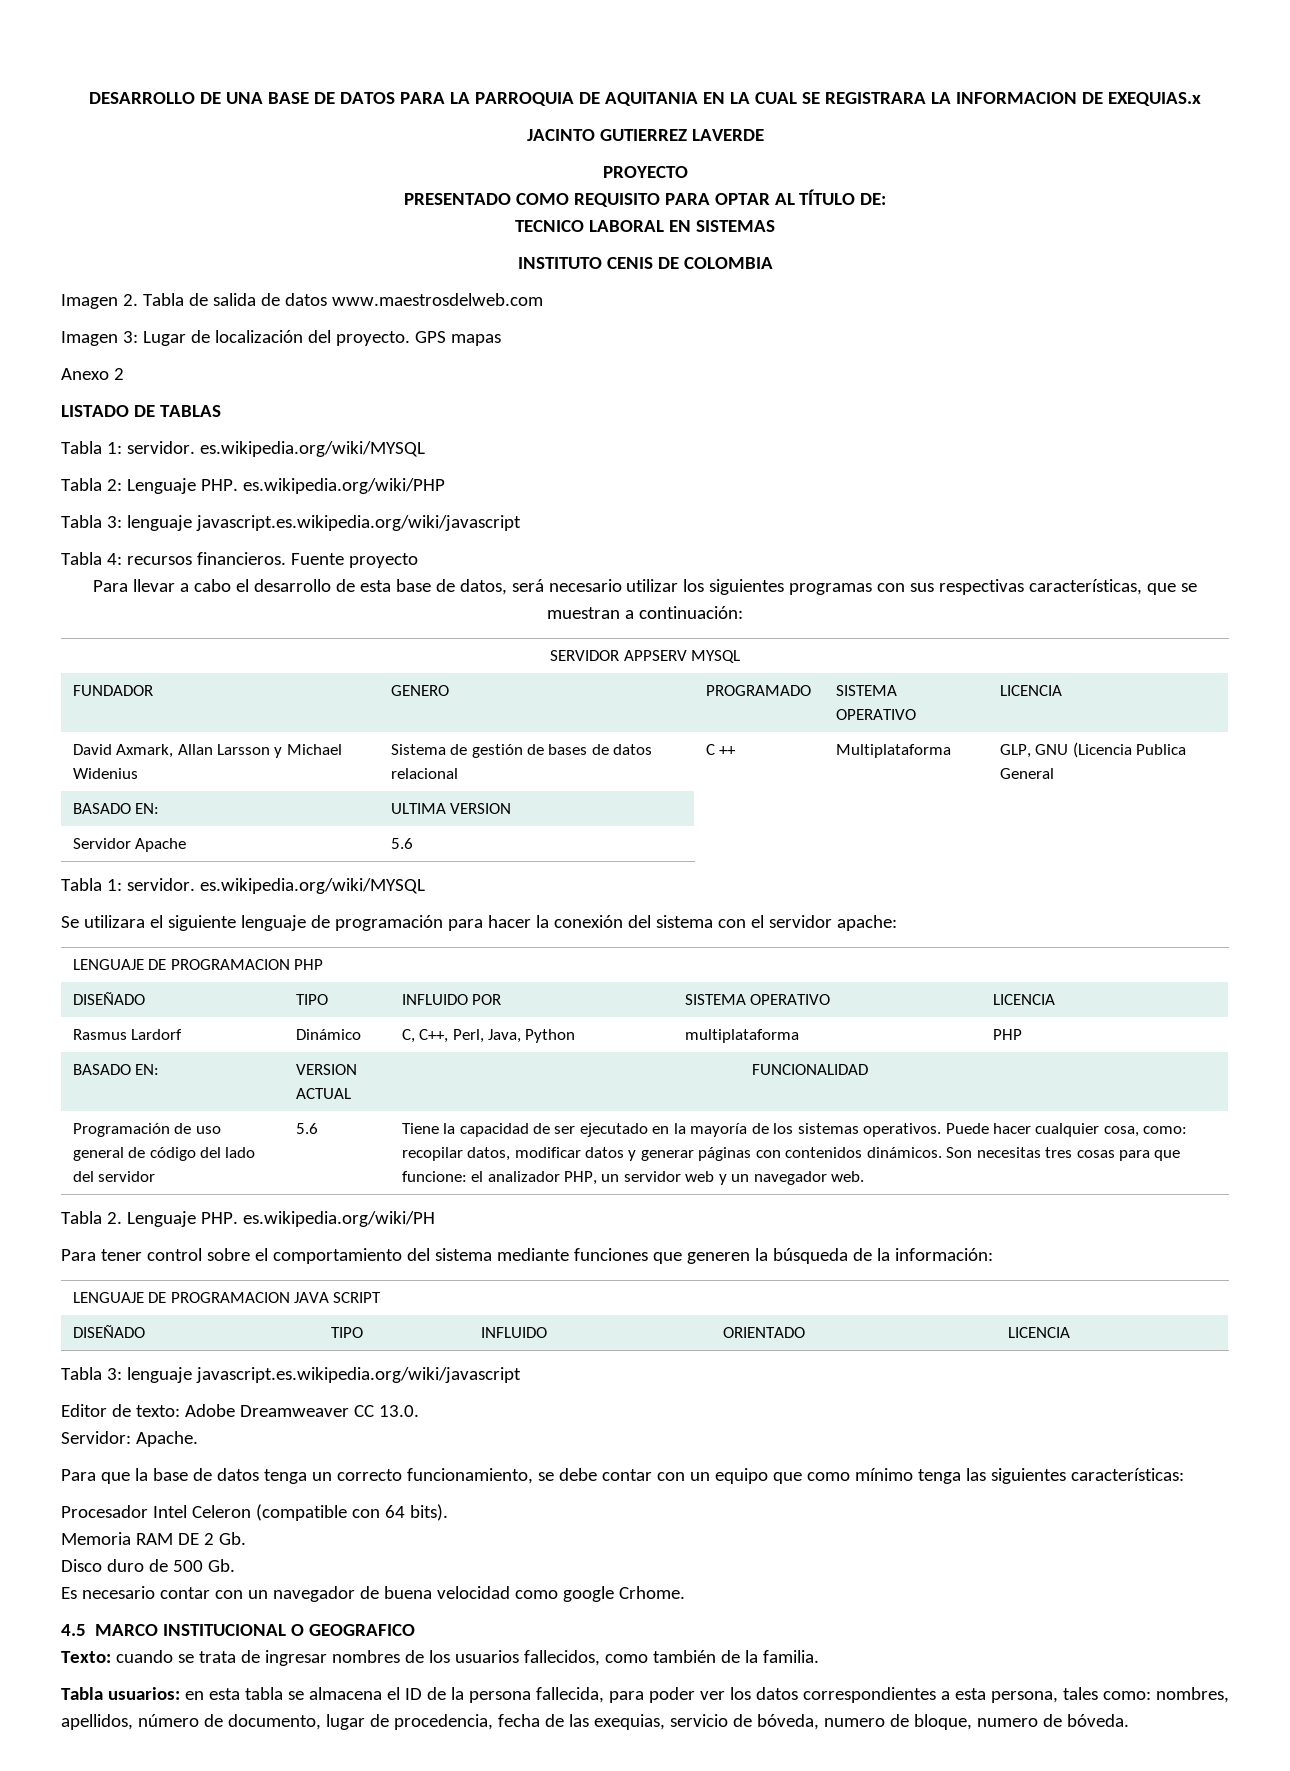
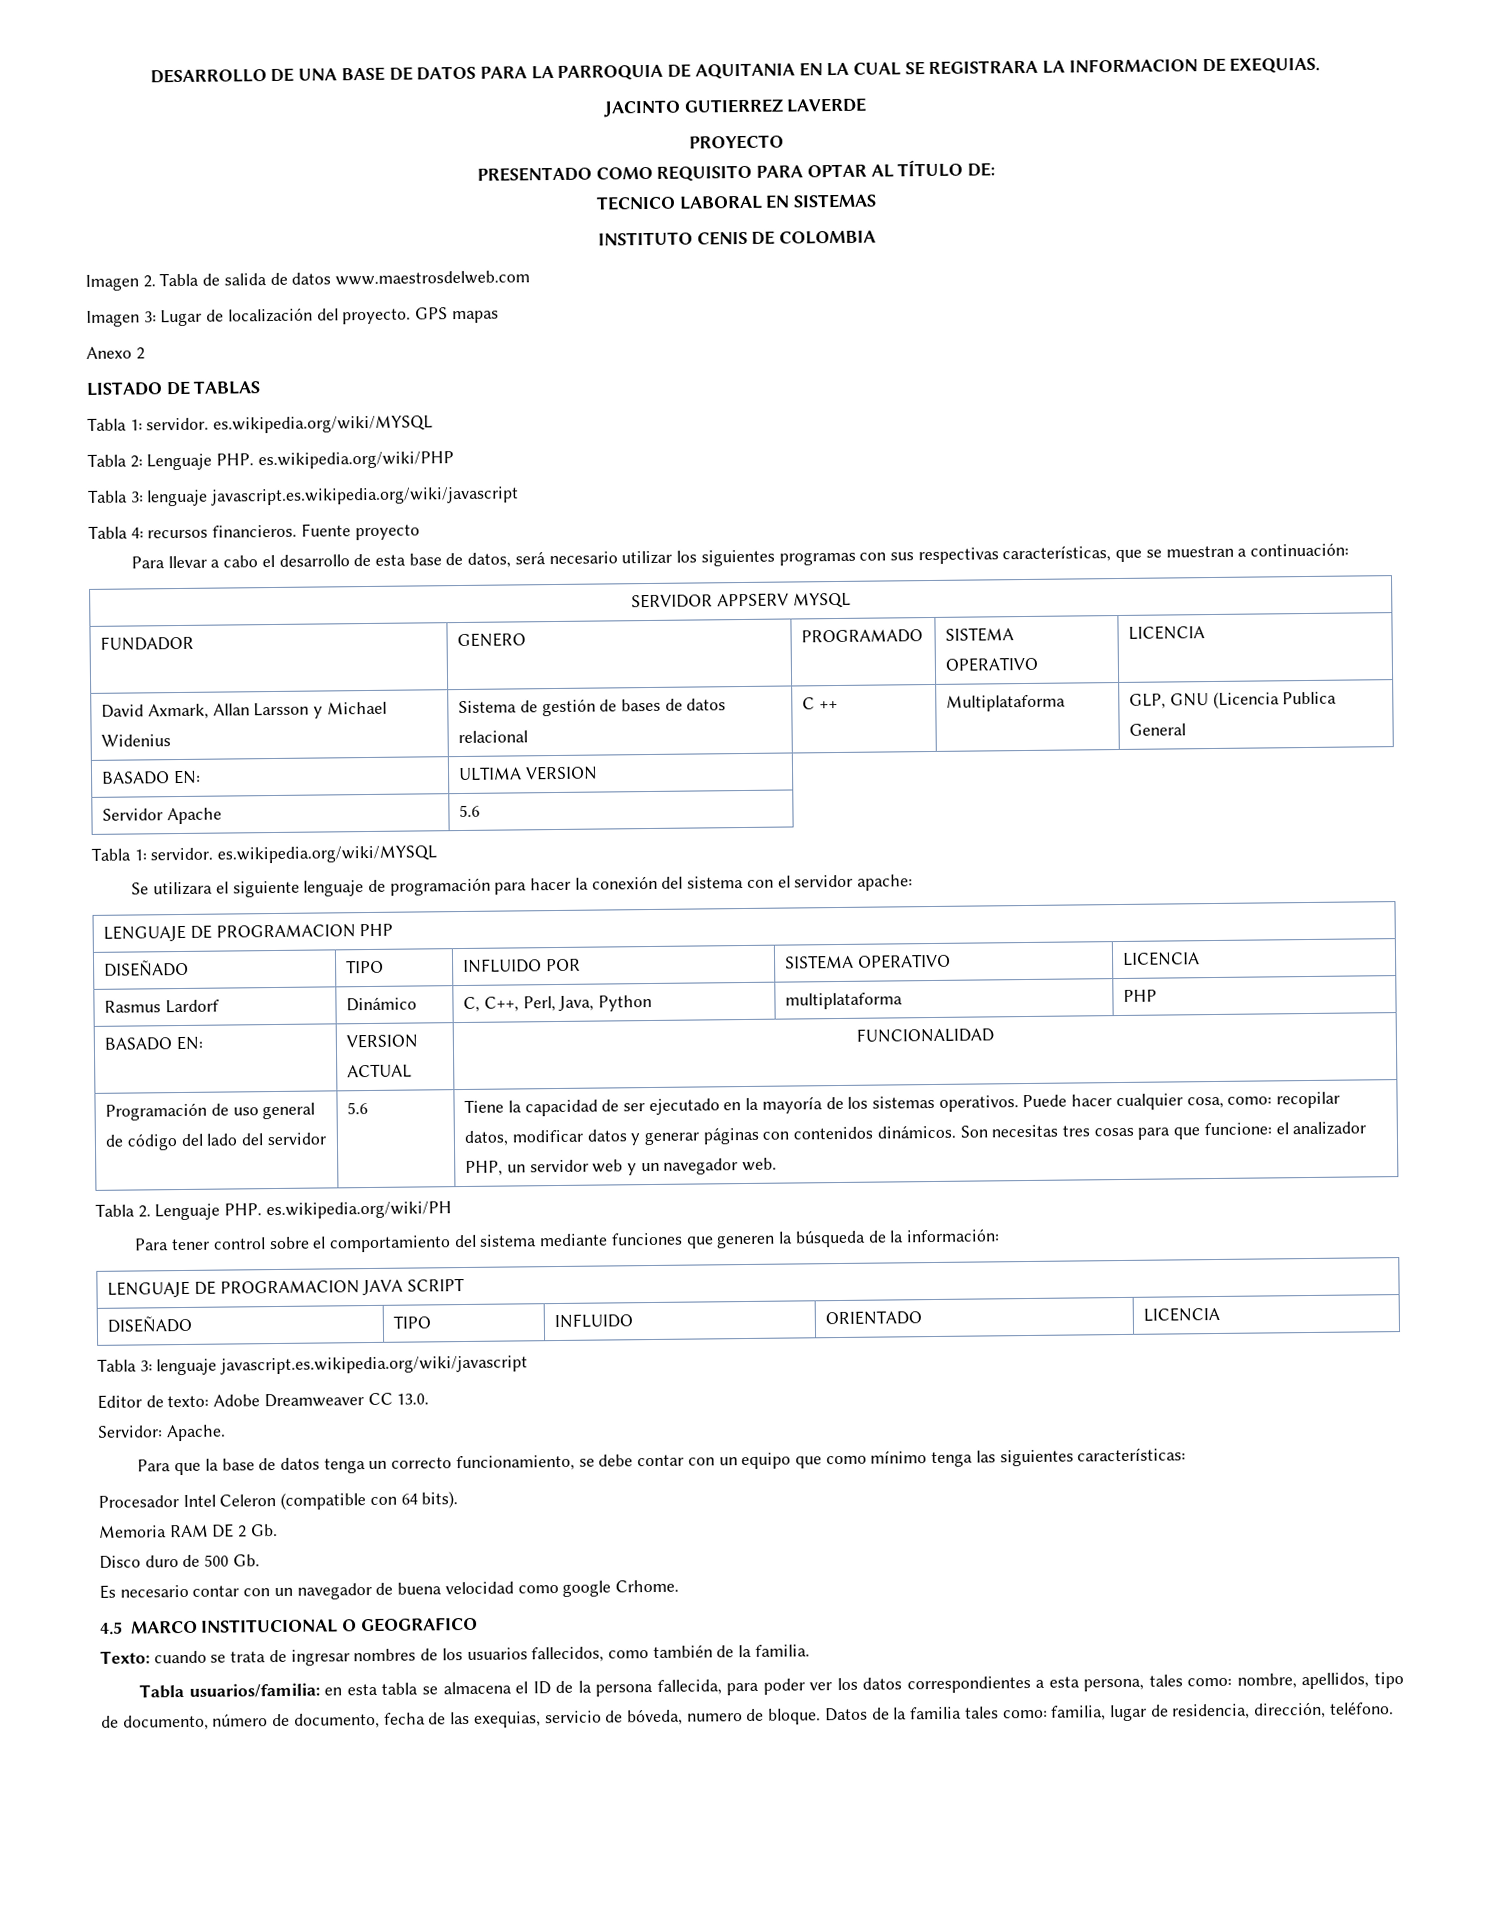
[1107,92,1201,106] EXEQUIAS.x -> [1229,56,1321,74] EXEQUIAS.
[107,1687,180,1700] usuarios: -> [188,1682,320,1698] usuarios/familia:
[1155,1687,1229,1703] [61,1714,493,1730] nombres, apellidos, número de documento, lugar de procedencia, -> [1236,1672,1405,1690] [101,1712,380,1731] nombre, apellidos, tipo de documento, número de documento,
[913,1714,1129,1730] bloque, numero de bóveda. -> [768,1701,1394,1725] bloque. Datos de la familia tales como: familia, lugar de residencia, dirección, teléfono.

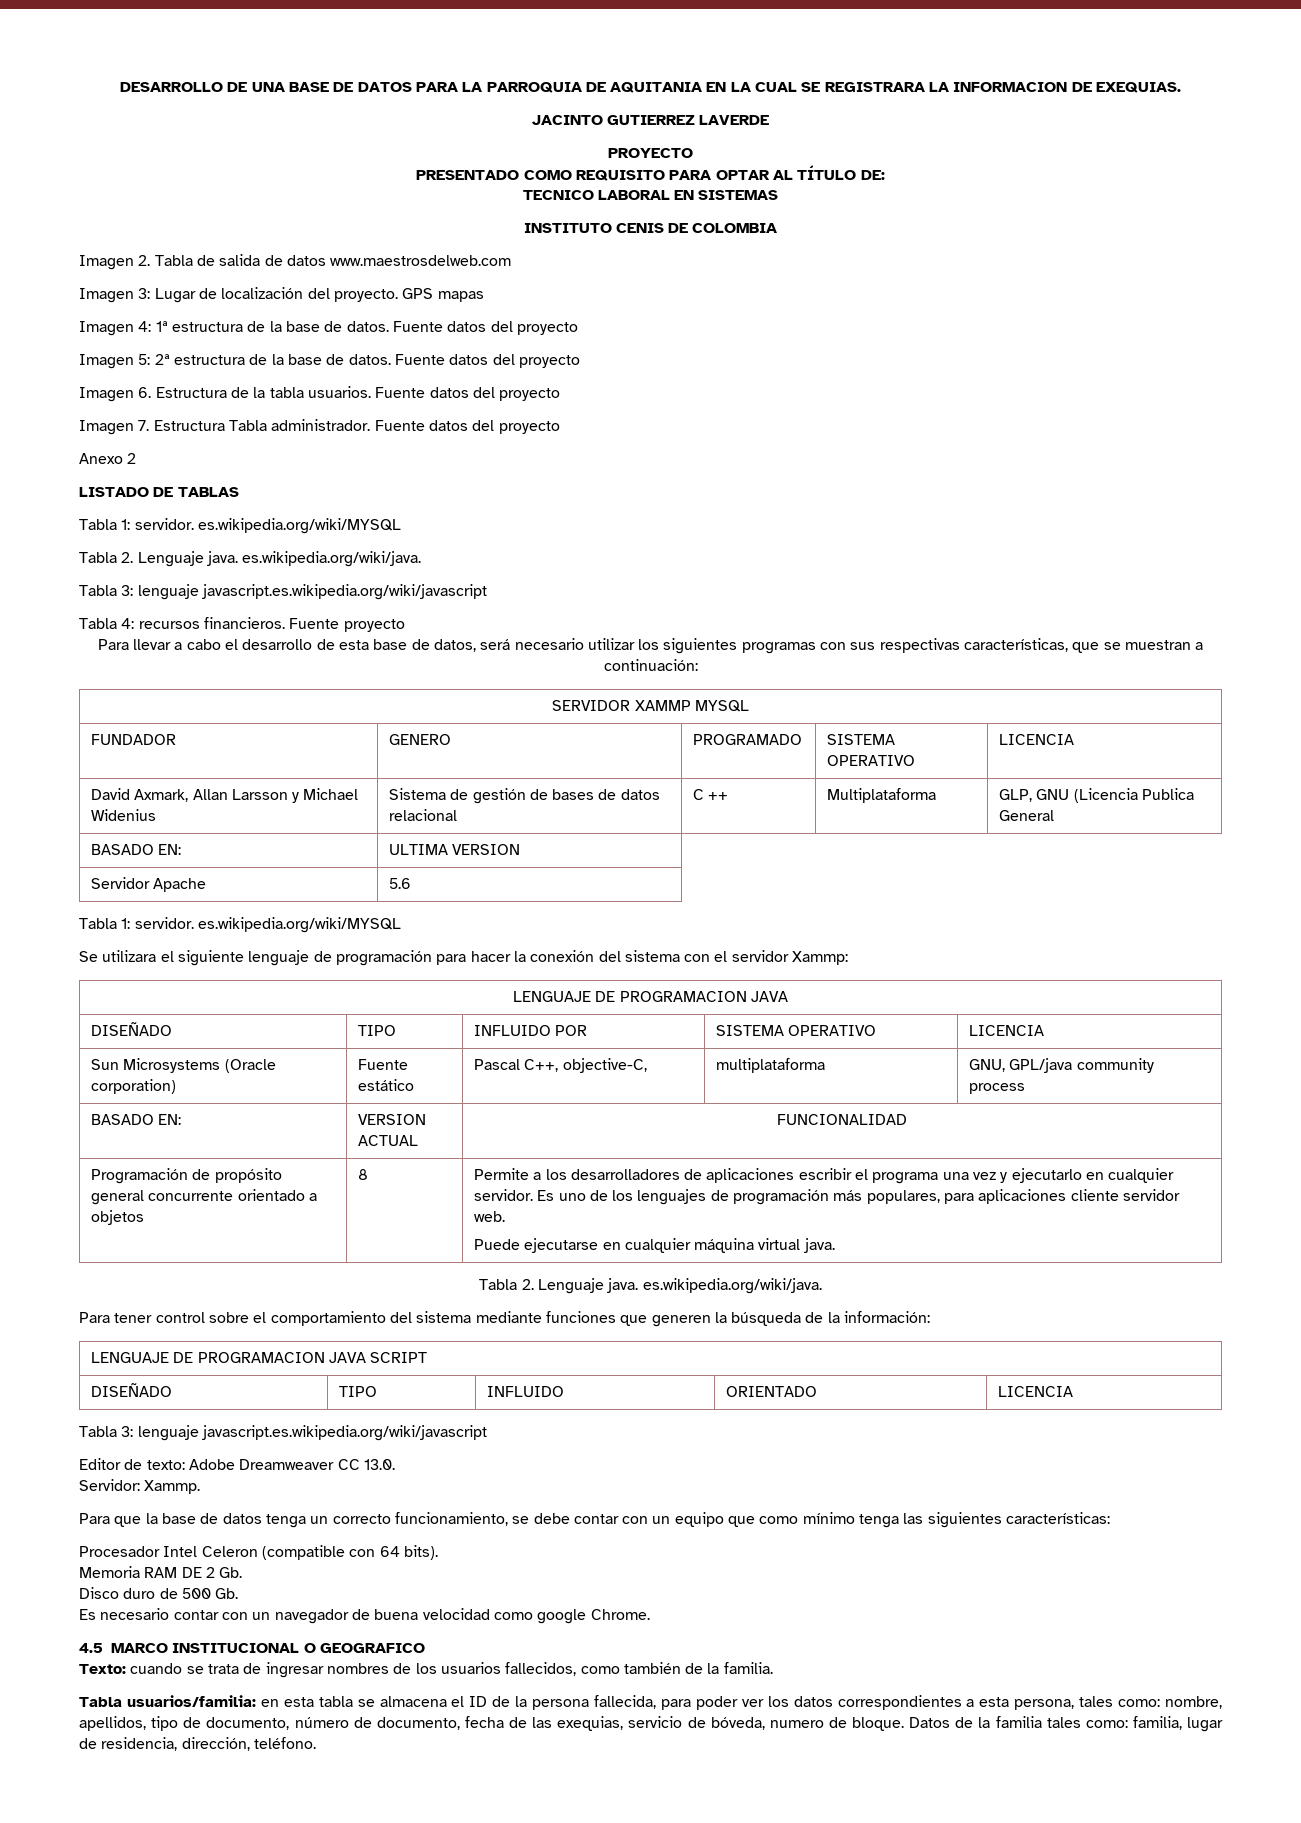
(499, 317) none -> [79,321,578,336] [79,354,580,369] [79,386,561,402] [79,419,560,435] // Imagen 4: 1ª estructura de la base de datos. Fuente datos del proyecto // Imagen 5: 2ª estructura de la base de datos. Fuente datos del proyecto // Imagen 6. Estructura de la tabla usuarios. Fuente datos del proyecto // Imagen 7. Estructura Tabla administrador. Fuente datos del proyecto
[129,451,454,471] 2: Lenguaje PHP. es.wikipedia.org/wiki/PHP -> [121,551,422,567] 2. Lenguaje java. es.wikipedia.org/wiki/java.
[717,592,789,608] APPSERV -> [634,700,691,711] XAMMP
[856,874,913,891] [103,923,394,942] apache: // LENGUAJE DE PROGRAMACION PHP -> [792,951,849,965] [513,991,788,1002] Xammp: // LENGUAJE DE PROGRAMACION JAVA
[104,999,220,1014] [346,996,418,1012] [463,994,652,1012] [785,992,904,1010] [1123,989,1158,1002] Rasmus Lardorf | Dinámico | C, C++, Perl, Java, Python | multiplataforma | PHP -> [90,1058,276,1073] [90,1079,176,1094] [357,1059,408,1070] [357,1079,414,1091] [473,1058,647,1073] [715,1058,825,1073] [968,1058,1154,1073] [968,1083,1025,1094] Sun Microsystems (Oracle corporation) | Fuente estático | Pascal C++, objective-C, | multiplataforma | GNU, GPL/java community process
[232,1102,316,1120] [105,1132,326,1151] [347,1102,369,1115] [464,1091,1341,1117] [464,1121,1367,1146] [465,1157,778,1176] [95,1201,452,1221] uso general de código del lado del servidor | 5.6 | Tiene la capacidad de ser ejecutado en la mayoría de los sistemas operativos. Puede hacer cualquier cosa, como: recopilar datos, modificar datos y generar páginas con contenidos dinámicos. Son necesitas tres cosas para que funcione: el analizador PHP, un servidor web y un navegador web. // Tabla 2. Lenguaje PHP. es.wikipedia.org/wiki/PH -> [214,1168,282,1183] [90,1189,317,1205] [90,1210,144,1225] [357,1169,368,1180] [473,1168,1175,1184] [473,1189,1181,1205] [473,1211,505,1222] [473,1238,835,1253] [479,1278,822,1294] propósito general concurrente orientado a objetos | 8 | Permite a los desarrolladores de aplicaciones escribir el programa una vez y ejecutarlo en cualquier servidor. Es uno de los lenguajes de programación más populares, para aplicaciones cliente servidor web. // Puede ejecutarse en cualquier máquina virtual java. // Tabla 2. Lenguaje java. es.wikipedia.org/wiki/java.
[165,1424,226,1442] Apache. -> [144,1480,201,1494] Xammp.
[614,1579,679,1593] Crhome. -> [590,1609,650,1620] Chrome.

